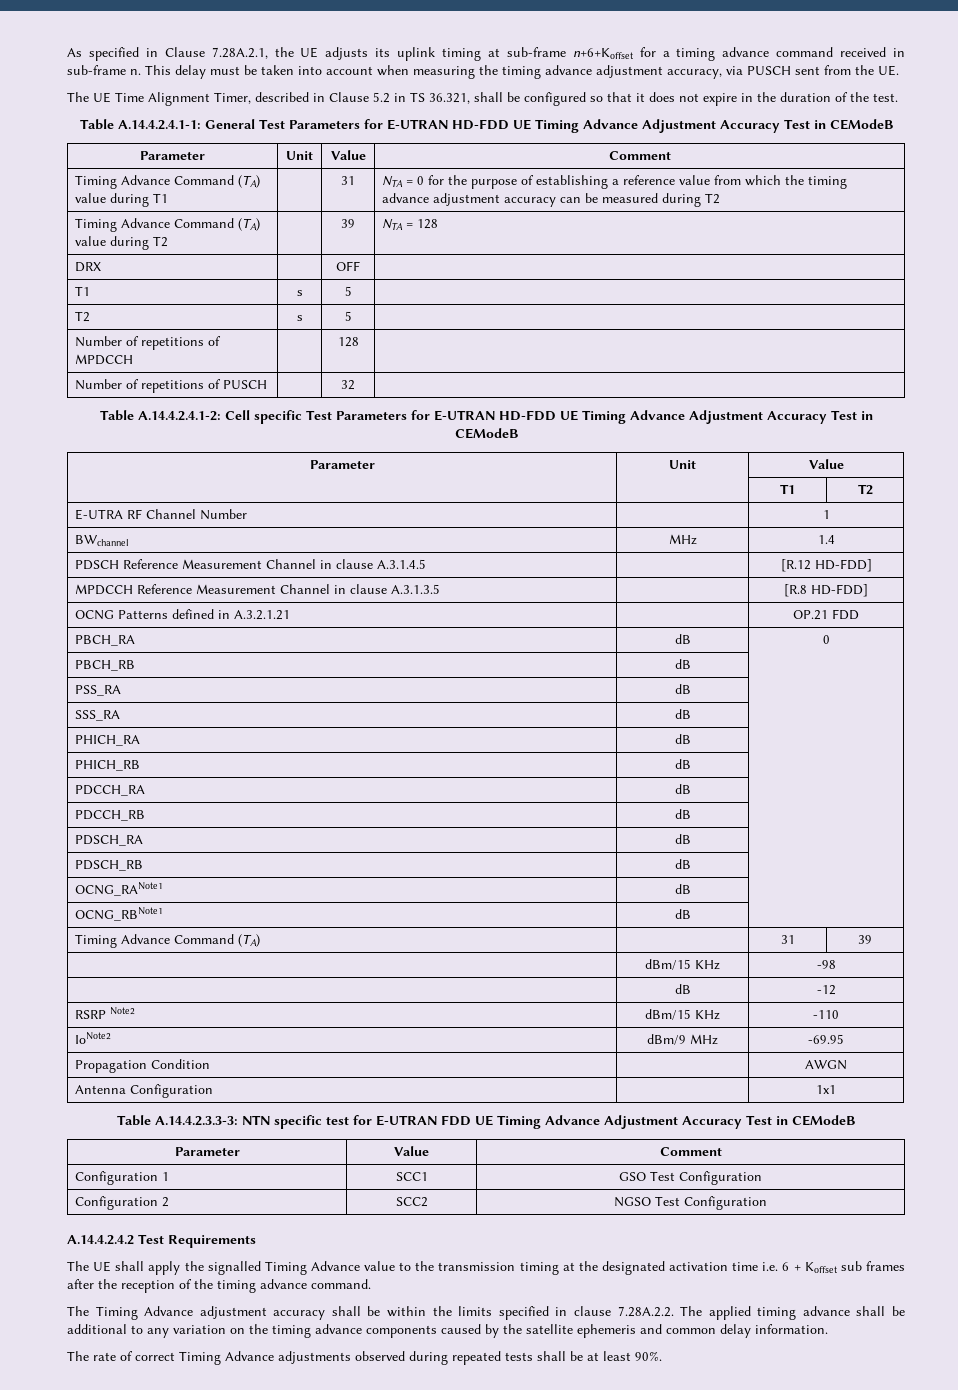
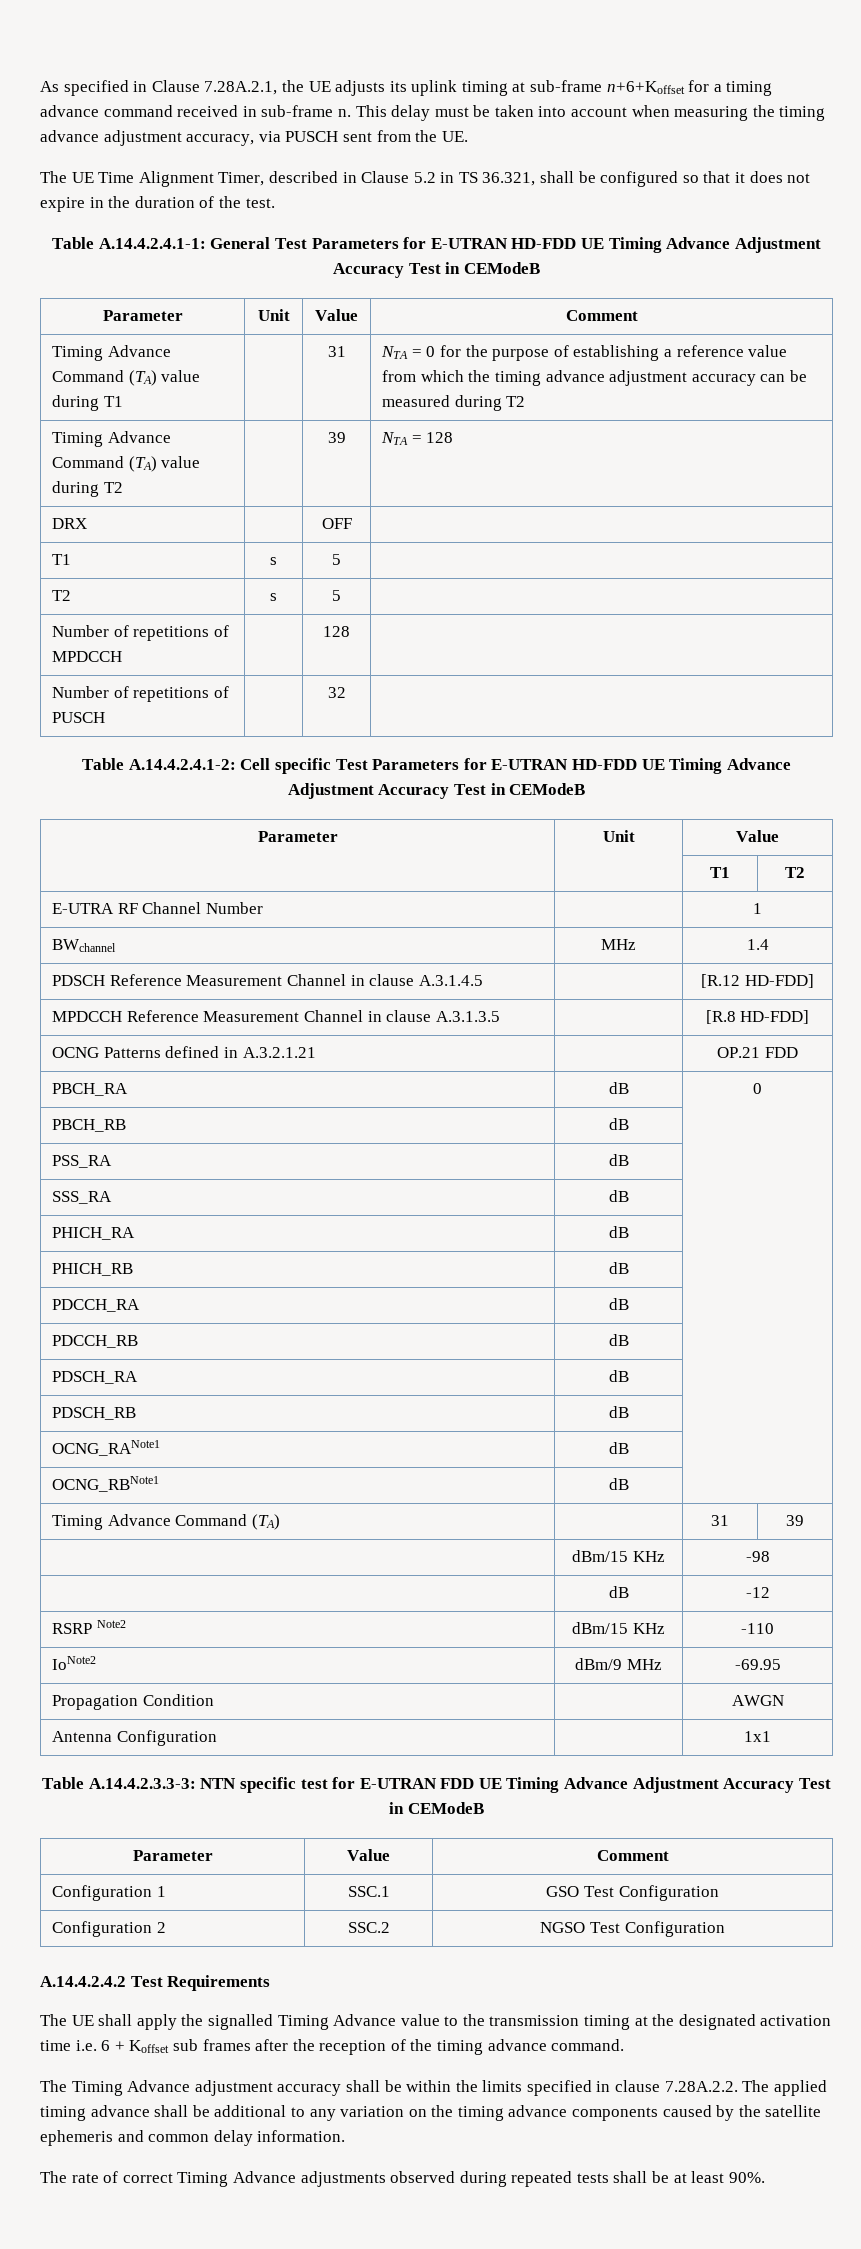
[395,1172,428,1181] SCC1 -> [347,1886,390,1897] SSC.1
[395,1197,428,1207] SCC2 -> [347,1922,390,1933] SSC.2

